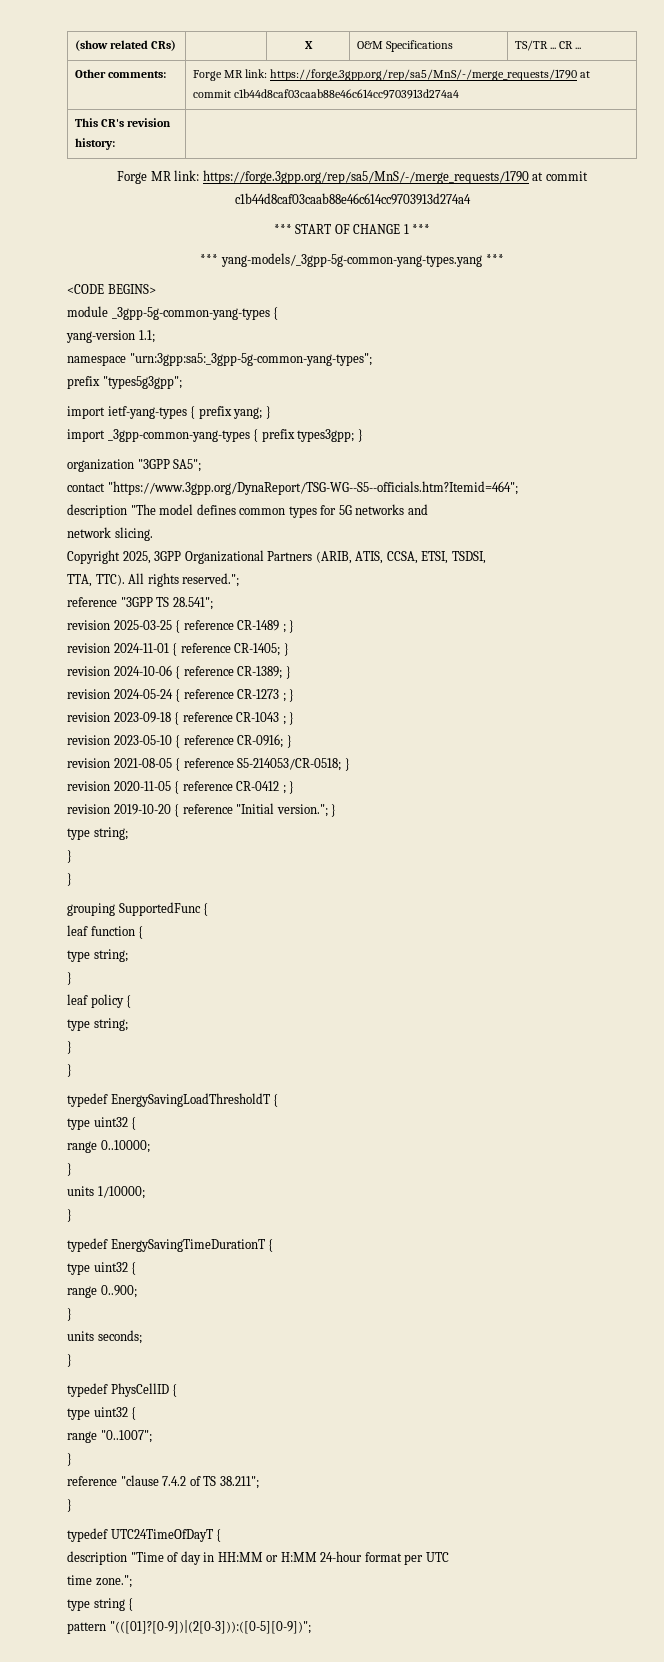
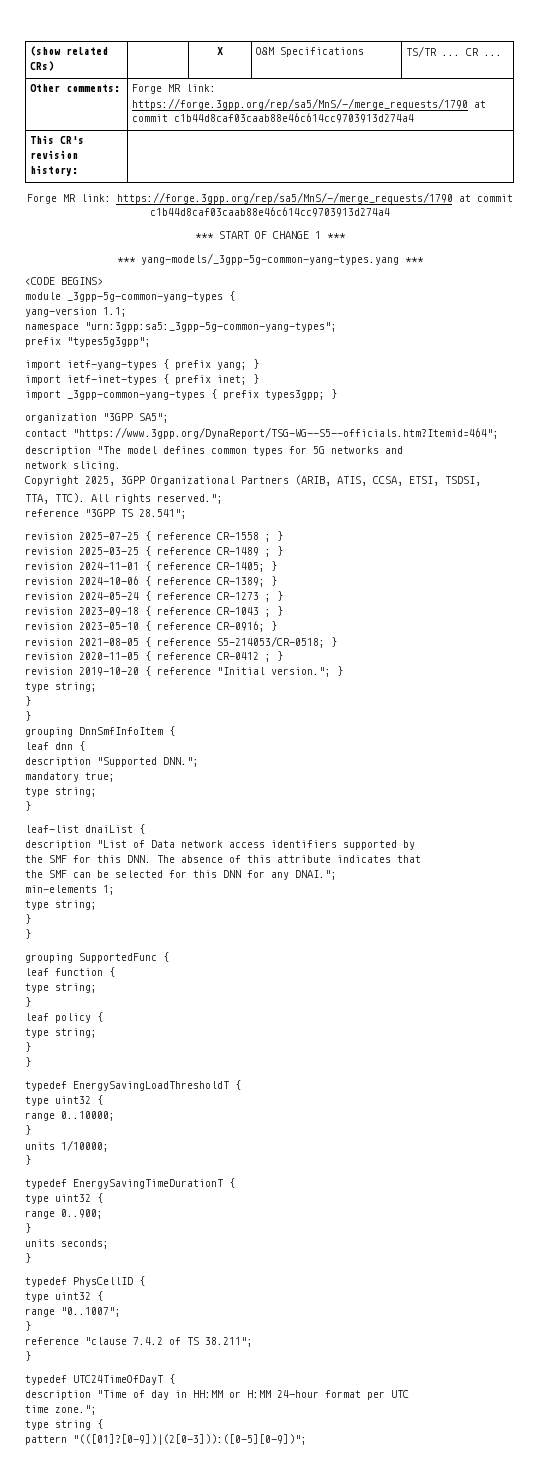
(271, 412) none -> [25,374,259,385] // import ietf-inet-types { prefix inet; }
(213, 603) none -> [25,531,283,542] // revision 2025-07-25 { reference CR-1558 ; }
(72, 879) none -> [25,726,175,737] [25,741,85,751] [25,757,199,767] [25,772,115,782] [25,787,97,797] [25,801,31,811] [25,824,145,834] [25,840,415,850] [25,855,421,863] [25,870,337,880] [25,885,115,895] [25,900,97,910] [25,914,31,924] [25,929,31,939] // grouping DnnSmfInfoItem { // leaf dnn { // description "Supported DNN."; // mandatory true; // type string; // } // leaf-list dnaiList { // description "List of Data network access identifiers supported by // the SMF for this DNN. The absence of this attribute indicates that // the SMF can be selected for this DNN for any DNAI."; // min-elements 1; // type string; // } // }

